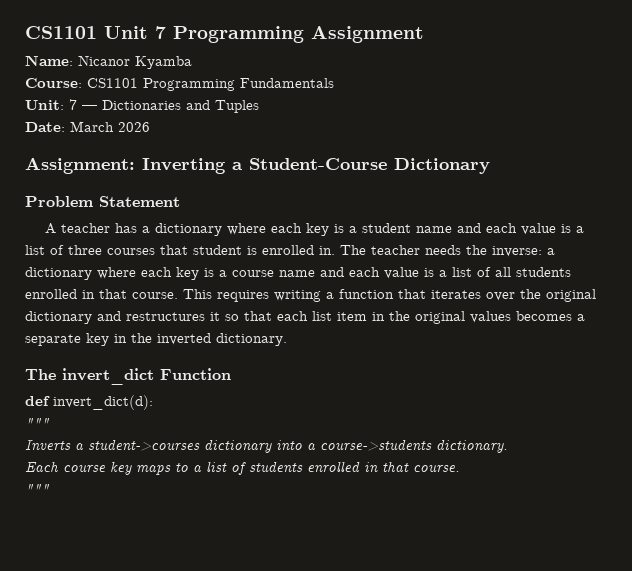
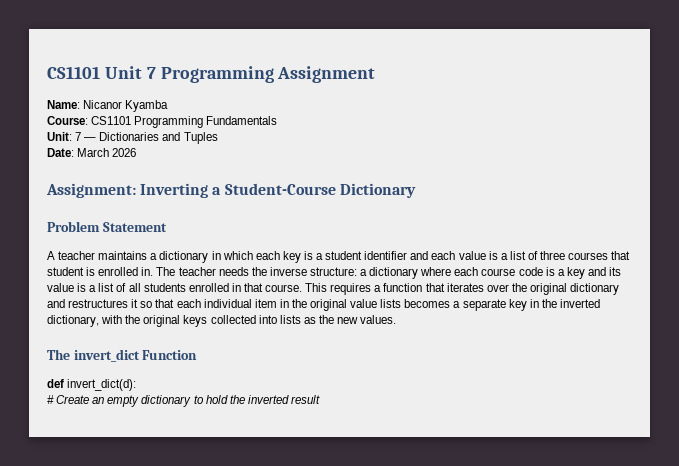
[115,223,267,236] has a dictionary where -> [98,251,253,263] maintains a dictionary in which
[416,226,453,233] name -> [364,251,408,260] identifier
[492,246,555,257] [25,267,380,280] inverse: a dictionary where each key is a course name and each -> [269,267,622,279] inverse structure: a dictionary where each course code is a key and its
[274,290,321,302] writing -> (372, 289) none
[312,311,332,321] list -> [203,299,252,308] individual
[470,311,511,323] values -> [350,299,402,308] value lists
[216,333,287,346] dictionary. -> [47,315,397,327] dictionary, with the original keys collected into lists as the new values.
[25,418,50,428] [25,439,508,453] [25,461,460,475] [25,484,50,494] """ // Inverts a student->courses dictionary into a course->students dictionary. // Each course key maps to a list of students enrolled in that course. // """ -> [47,395,320,407] # Create an empty dictionary to hold the inverted result

